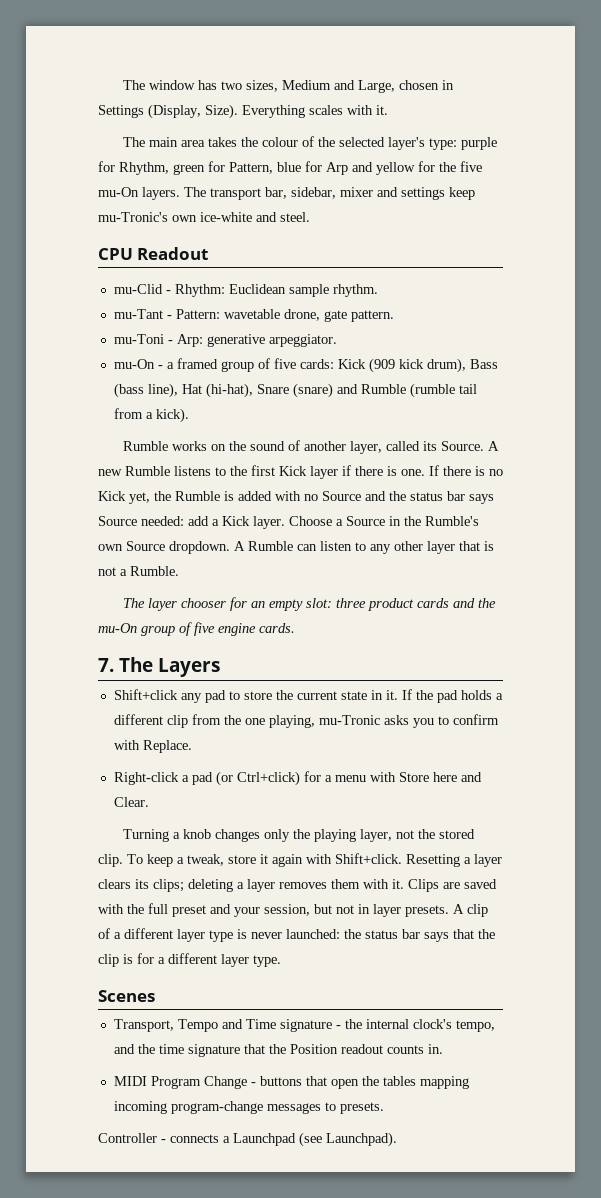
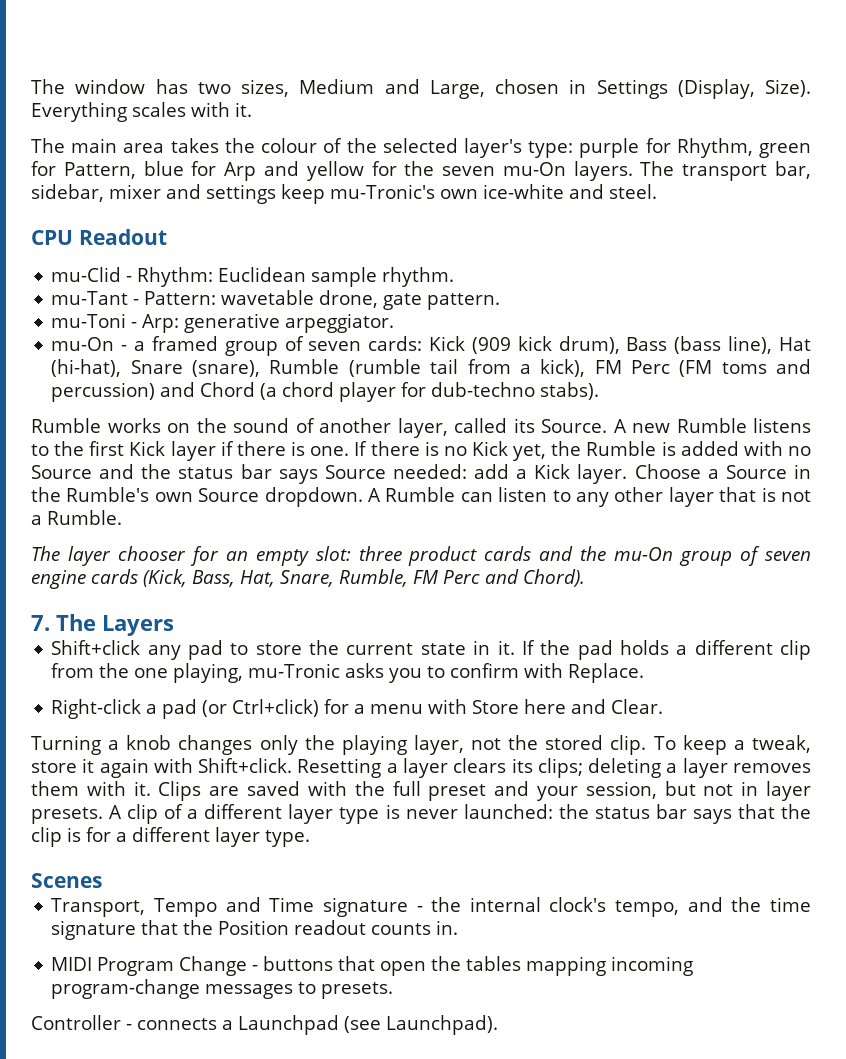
[460,161,482,172] five -> [442,166,496,176] seven
[273,358,296,369] five -> [308,341,362,351] seven
[292,383,358,398] (snare) and -> [192,360,261,377] (snare),
[155,408,189,423] kick). -> [540,359,812,377] [51,382,600,402] kick), FM Perc (FM toms and percussion) and Chord (a chord player for dub-techno stabs).
[194,622,295,636] five engine cards. -> [764,551,811,561] [31,569,585,589] seven engine cards (Kick, Bass, Hat, Snare, Rumble, FM Perc and Chord).

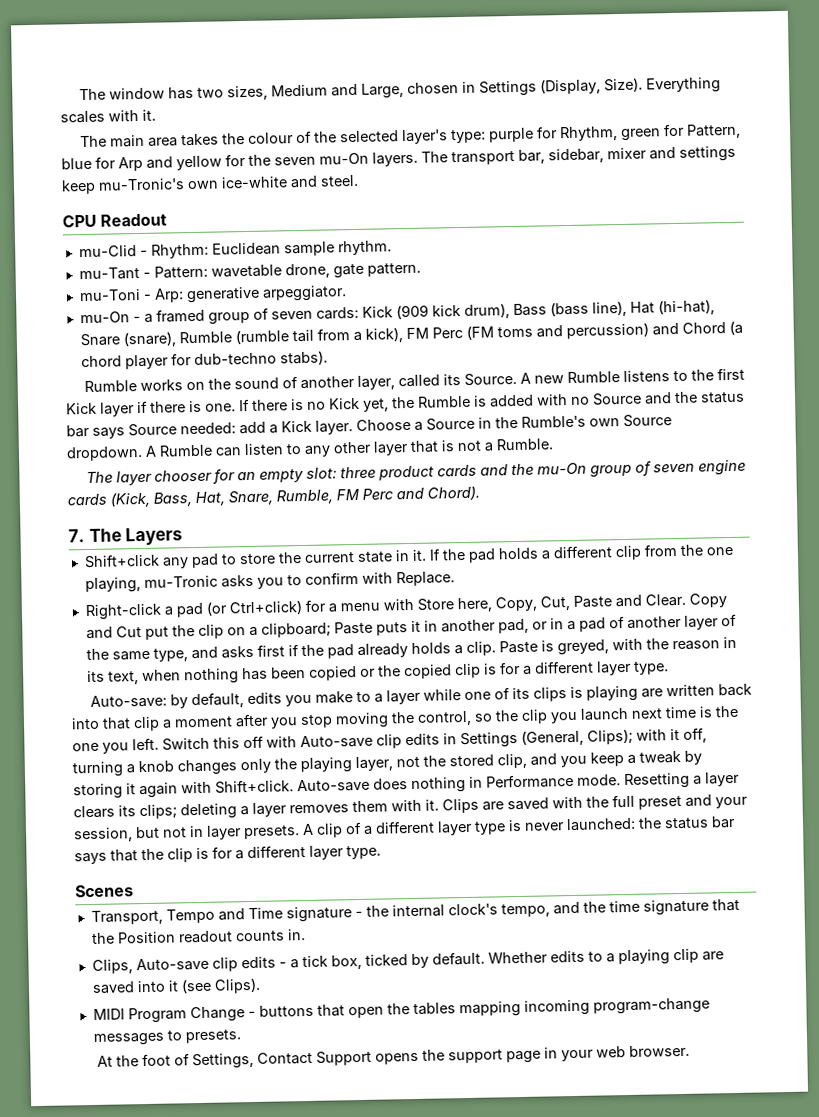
[524,699,664,714] [31,735,101,755] here and Clear. // Turning -> [456,593,727,613] [85,613,737,640] [85,636,737,662] [86,660,669,685] [89,683,752,709] [71,705,739,732] [72,727,707,754] [72,761,124,778] here, Copy, Cut, Paste and Clear. Copy and Cut put the clip on a clipboard; Paste puts it in another pad, or in a pad of another layer of the same type, and asks first if the pad already holds a clip. Paste is greyed, with the reason in its text, when nothing has been copied or the copied clip is for a different layer type. // Auto-save: by default, edits you make to a layer while one of its clips is playing are written back into that clip a moment after you stop moving the control, so the clip you launch next time is the one you left. Switch this off with Auto-save clip edits in Settings (General, Clips); with it off, turning
[610,735,811,755] [31,758,293,778] clip. To keep a tweak, store it again with Shift+click. -> [497,750,702,769] [73,773,621,800] clip, and you keep a tweak by storing it again with Shift+click. Auto-save does nothing in Performance mode.
(459, 927) none -> [91,948,724,975] [91,977,261,995] // Clips, Auto-save clip edits - a tick box, ticked by default. Whether edits to a playing clip are saved into it (see Clips).
[31,1015,498,1035] Controller - connects a Launchpad (see Launchpad). -> [96,1044,690,1070] At the foot of Settings, Contact Support opens the support page in your web browser.

